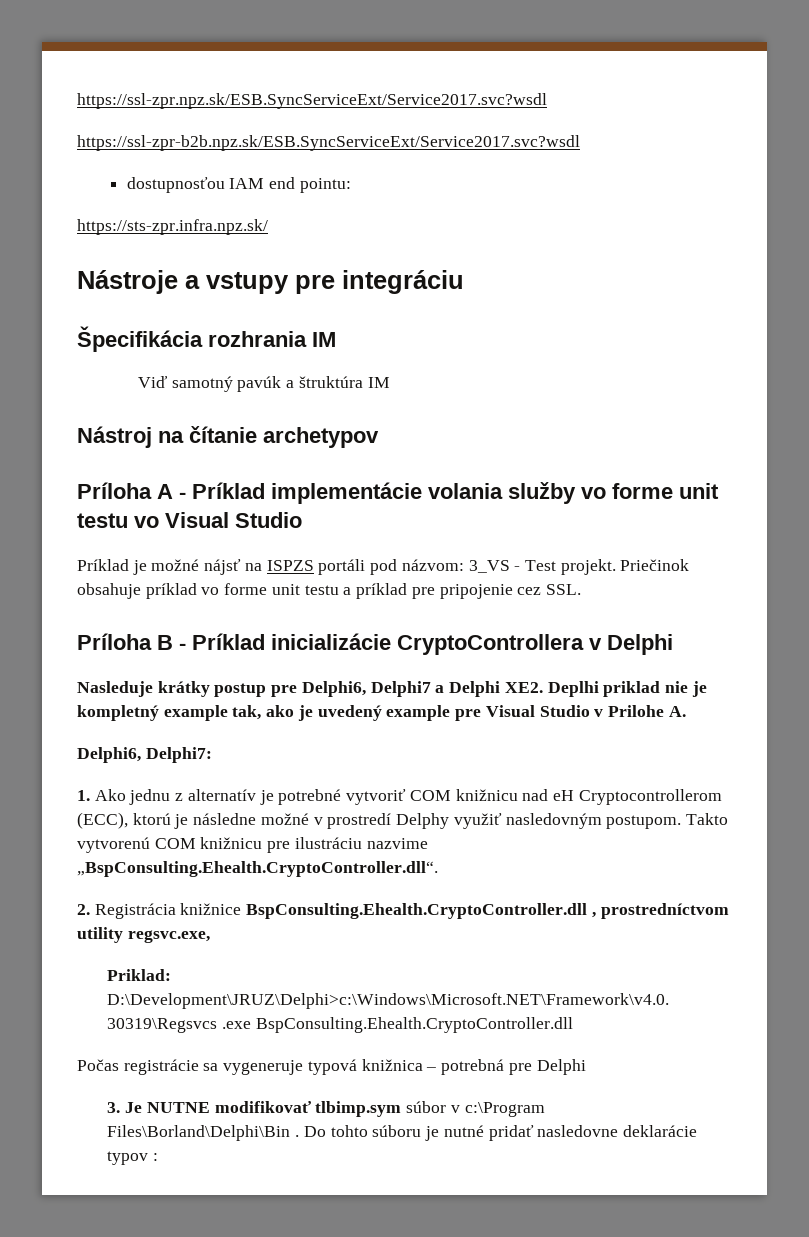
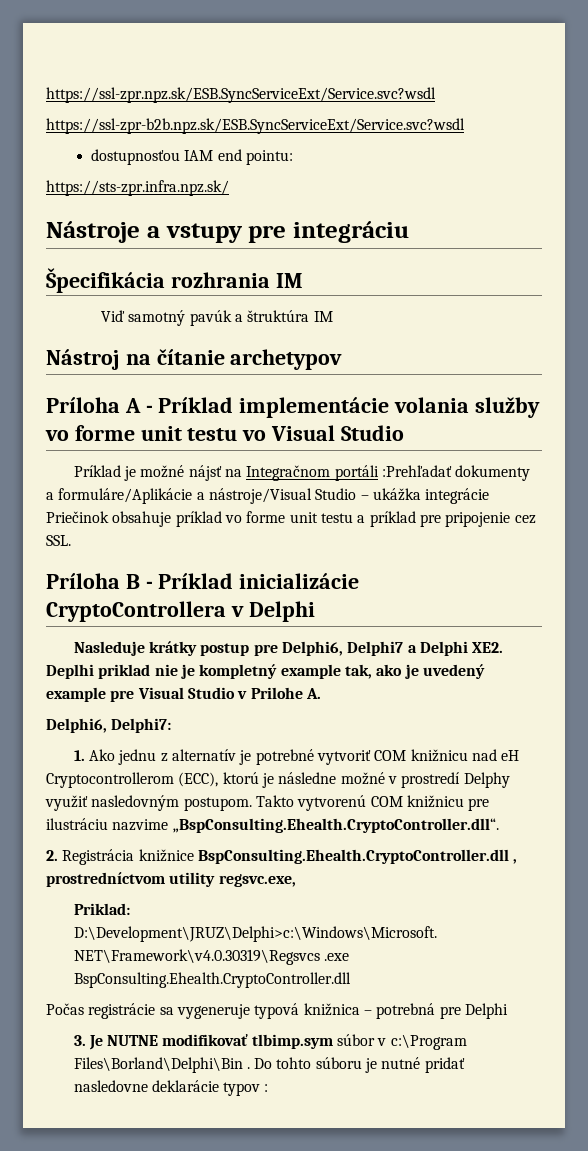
[77,93,547,109] [77,135,580,151] https://ssl-zpr.npz.sk/ESB.SyncServiceExt/Service2017.svc?wsdl // https://ssl-zpr-b2b.npz.sk/ESB.SyncServiceExt/Service2017.svc?wsdl -> [46,87,436,103] [46,118,465,134] https://ssl-zpr.npz.sk/ESB.SyncServiceExt/Service.svc?wsdl // https://ssl-zpr-b2b.npz.sk/ESB.SyncServiceExt/Service.svc?wsdl
[266,559,616,575] ISPZS portáli pod názvom: 3_VS - Test projekt. -> [246,465,531,481] [46,488,490,504] Integračnom portáli :Prehľadať dokumenty a formuláre/Aplikácie a nástroje/Visual Studio – ukážka integrácie

